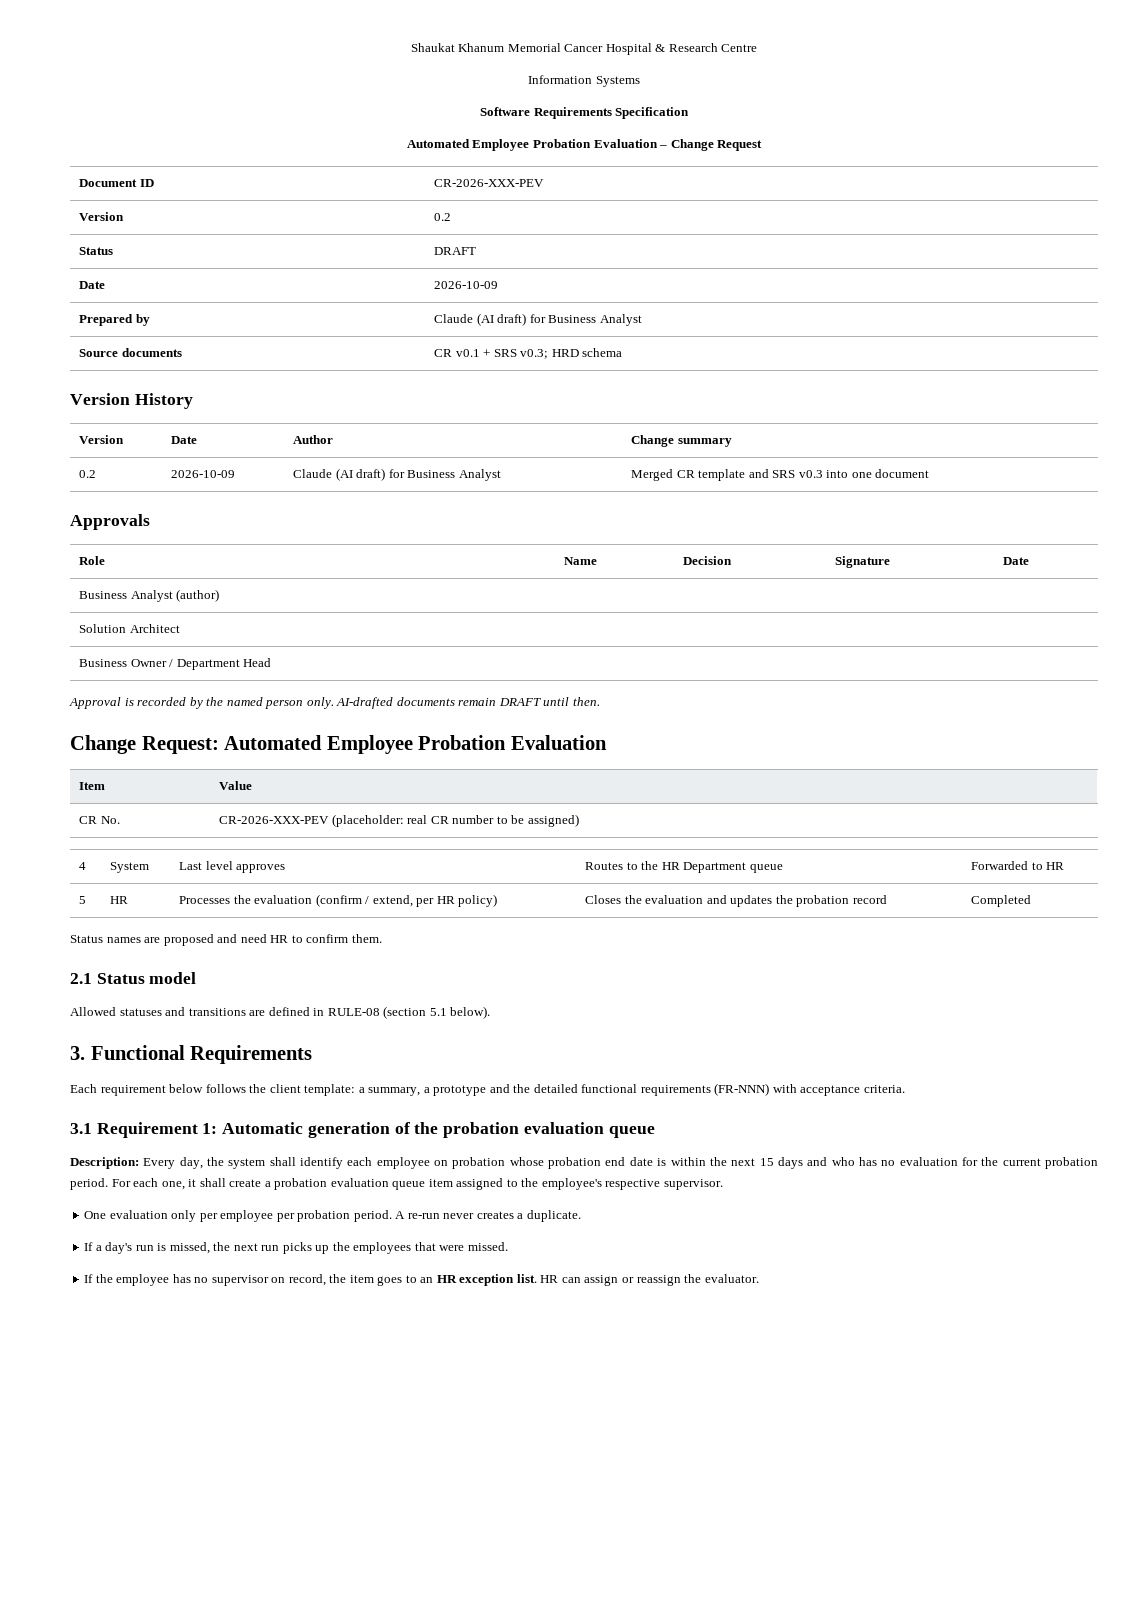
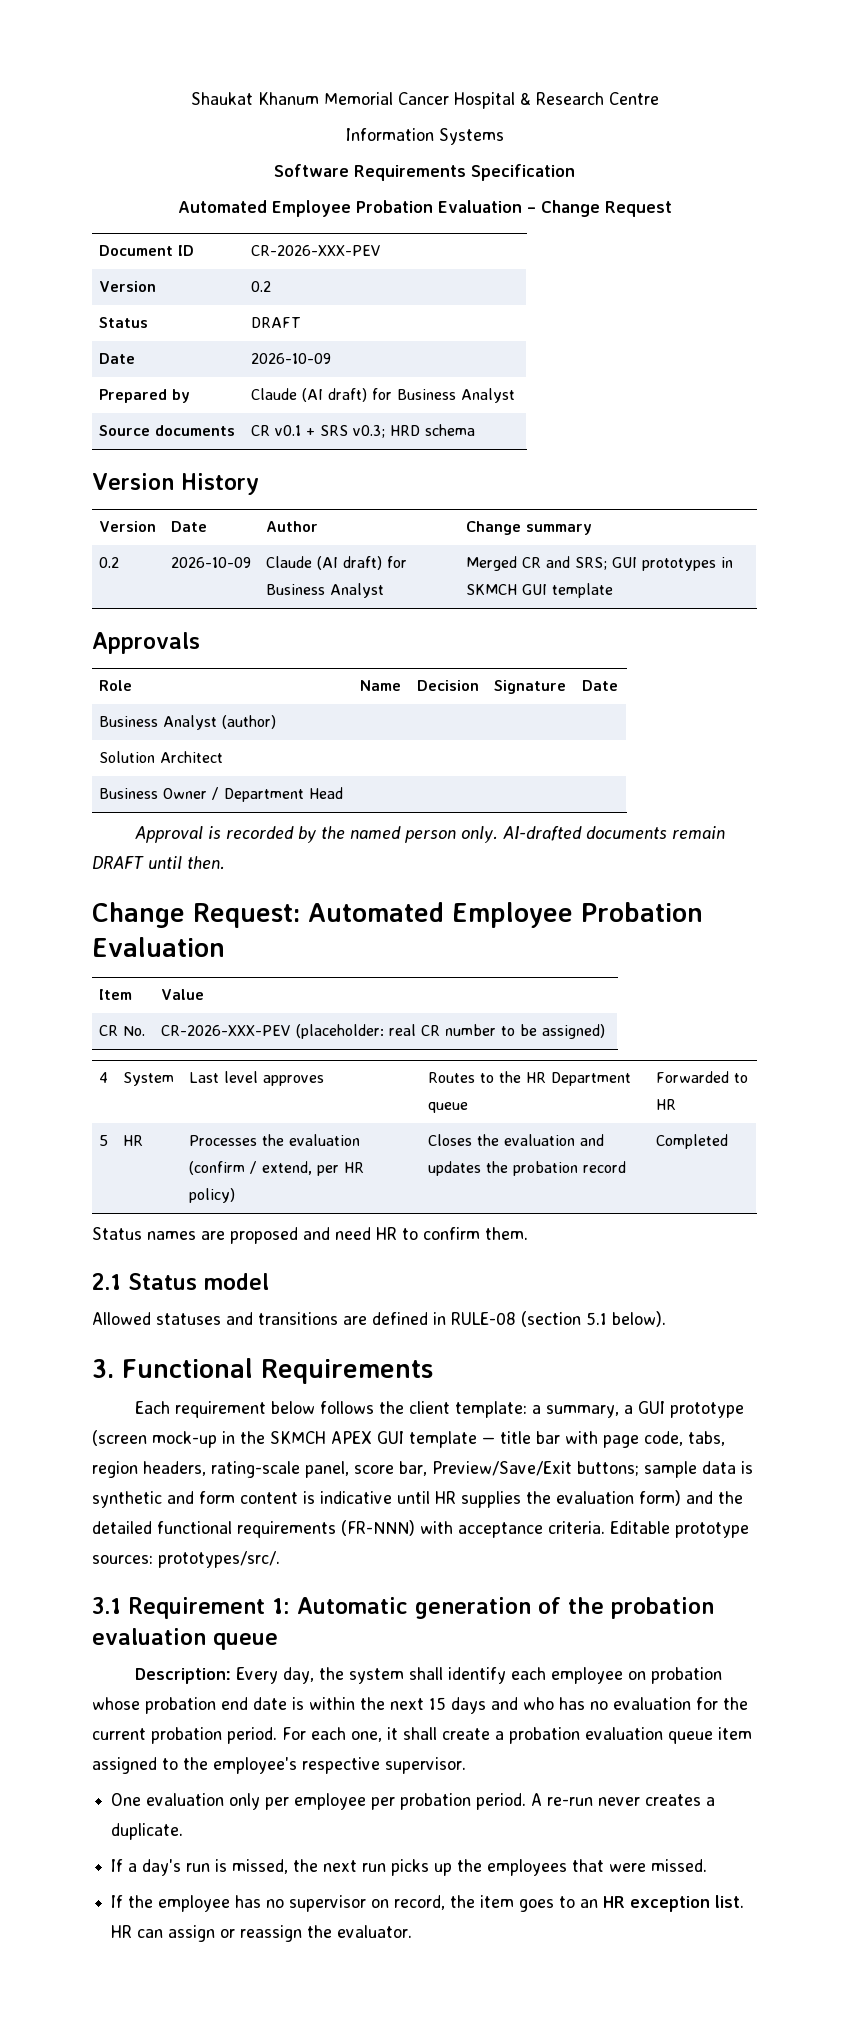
[698,469,930,481] template and SRS v0.3 into one document -> [546,556,734,571] [466,583,614,598] and SRS; GUI prototypes in SKMCH GUI template
[433,1085,487,1096] prototype -> [638,1401,745,1418] [92,1430,725,1448] [92,1461,753,1478] [92,1490,681,1508] GUI prototype (screen mock-up in the SKMCH APEX GUI template — title bar with page code, tabs, region headers, rating-scale panel, score bar, Preview/Save/Exit buttons; sample data is synthetic and form content is indicative until HR supplies the evaluation form)
(905, 1089) none -> [610,1521,749,1538] [92,1551,280,1568] Editable prototype sources: prototypes/src/.

